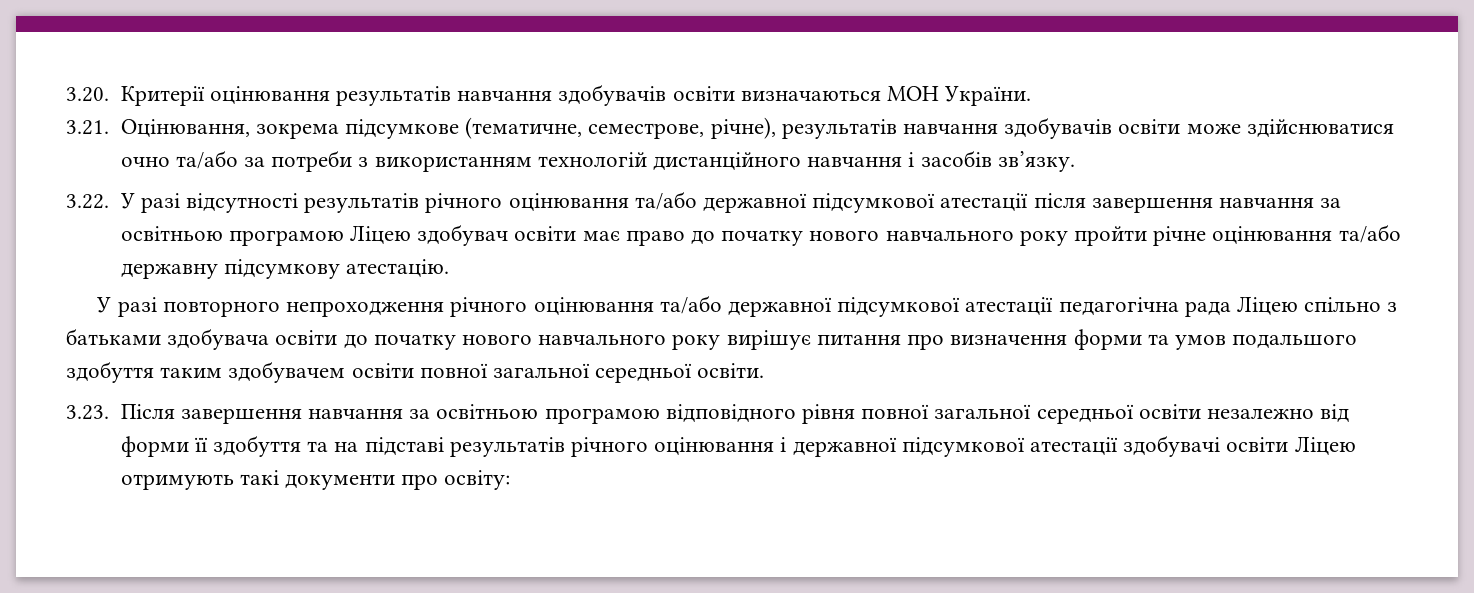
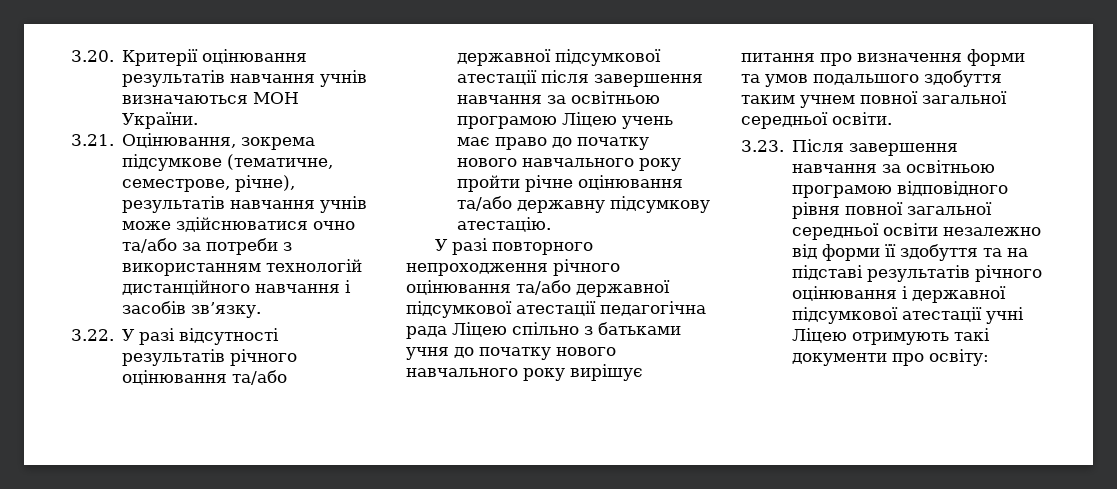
[558,84,735,106] здобувачів освіти -> [320,70,368,87] учнів
[1004,117,1181,139] здобувачів освіти -> [320,196,368,213] учнів
[417,224,577,246] здобувач освіти -> [622,116,674,129] учень
[167,328,338,350] здобувача освіти -> [406,347,449,360] учня
[228,361,414,383] здобувачем освіти -> [800,95,855,108] учнем
[1123,435,1289,457] здобувачі освіти -> [986,307,1025,324] учні

